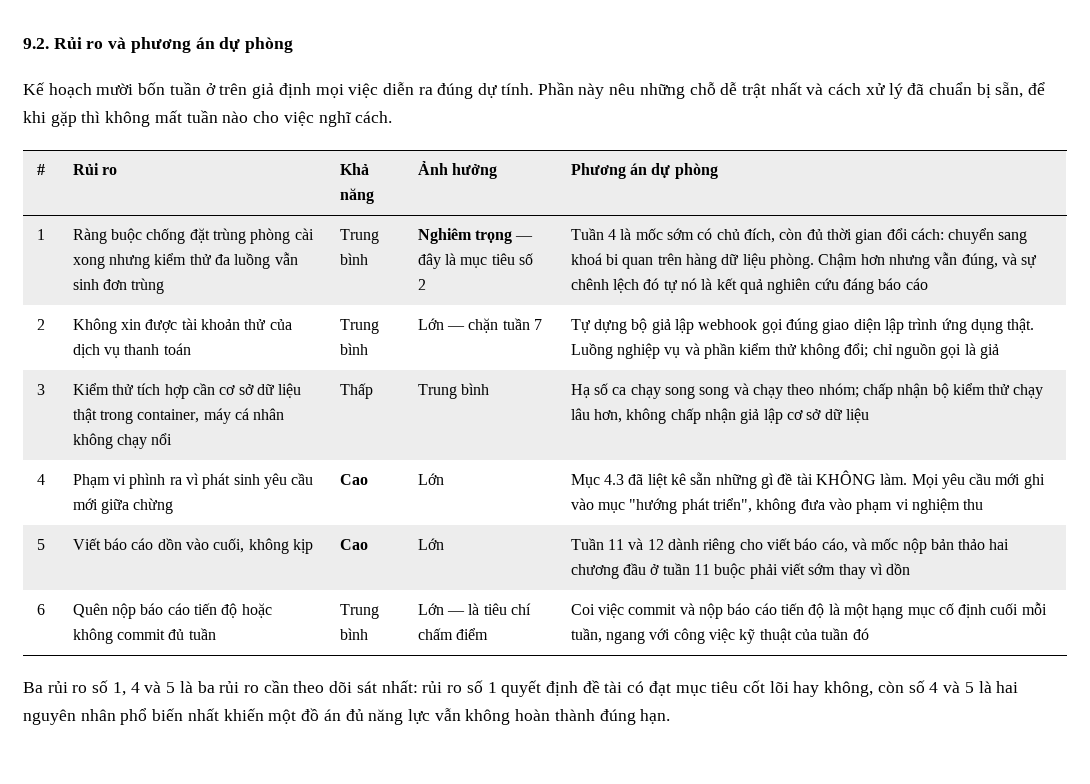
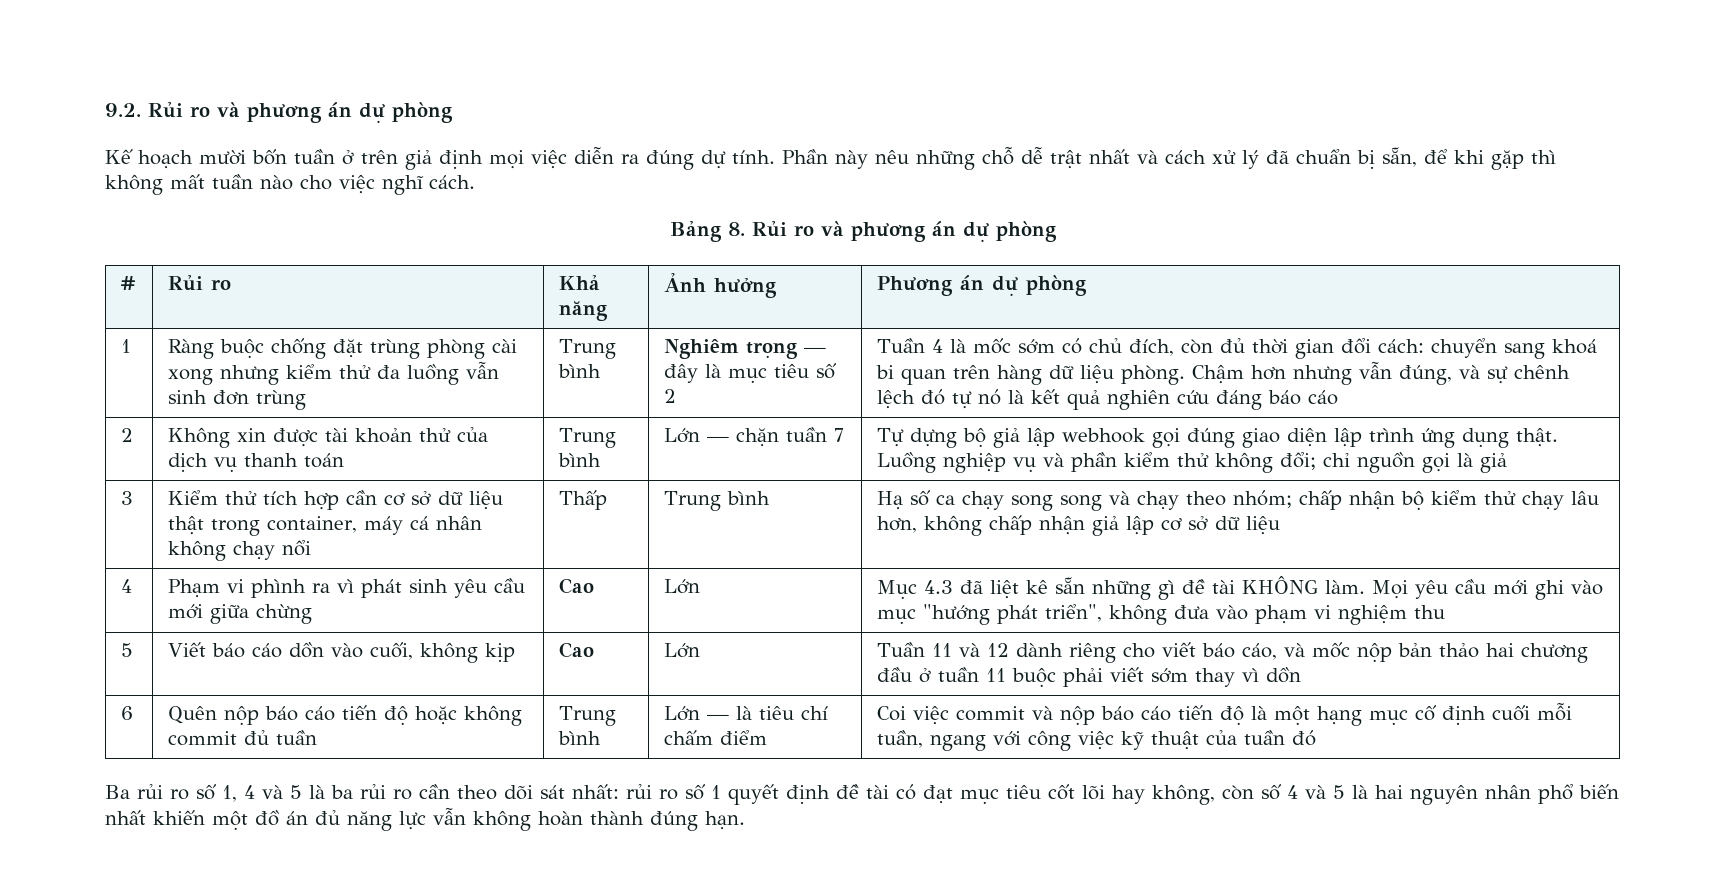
(393, 117) none -> [669,221,1057,242] // Bảng 8. Rủi ro và phương án dự phòng

